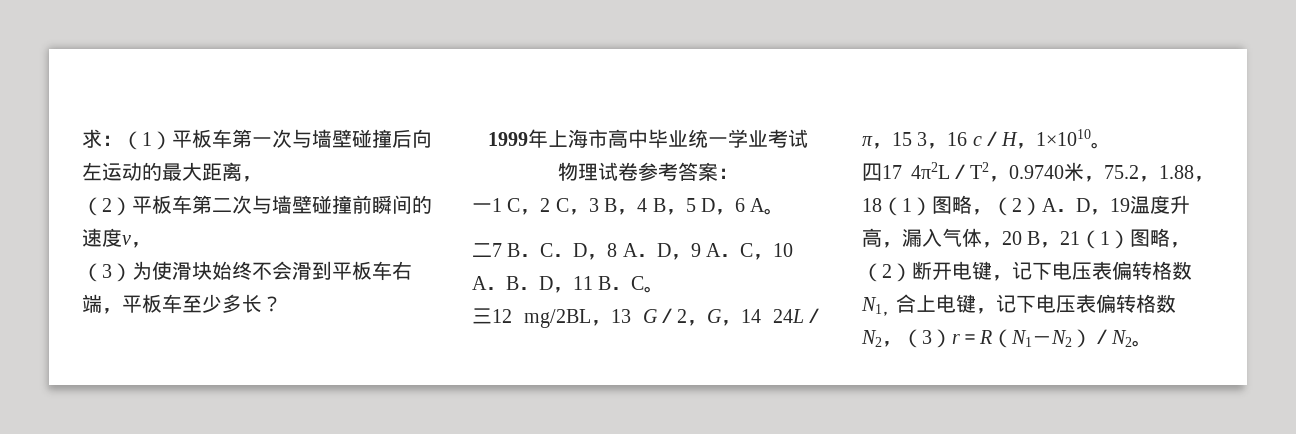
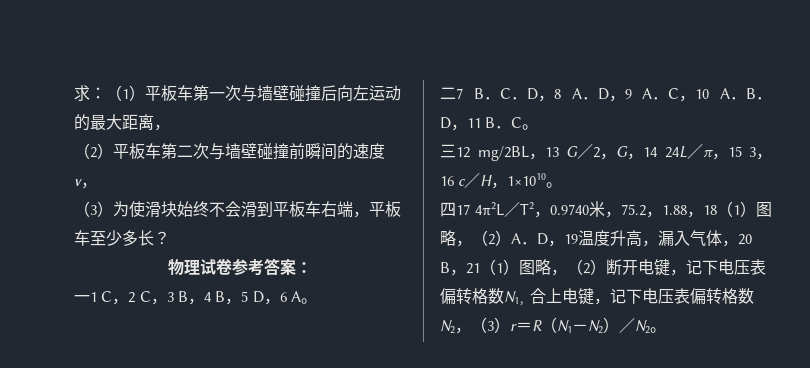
[488,129,808,148] // 1999年上海市高中毕业统一学业考试 -> (170, 238) none

